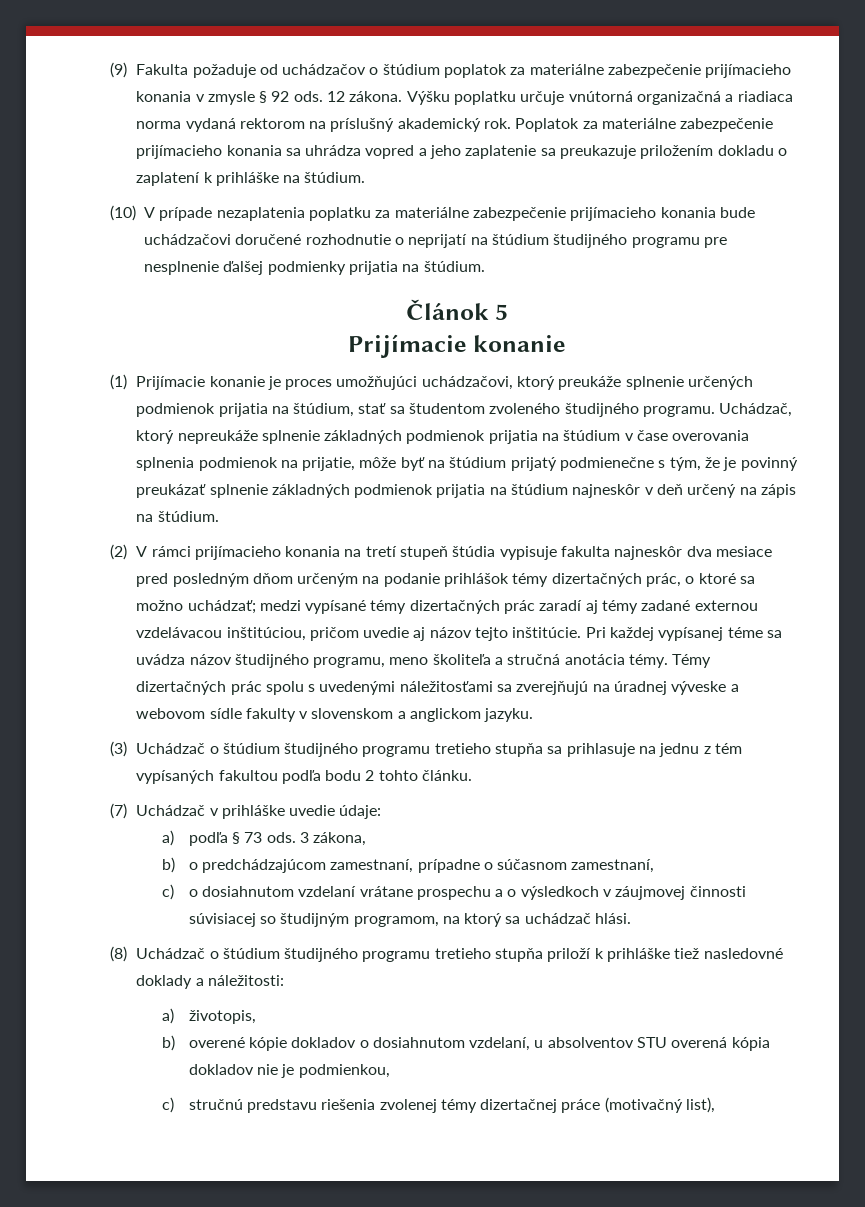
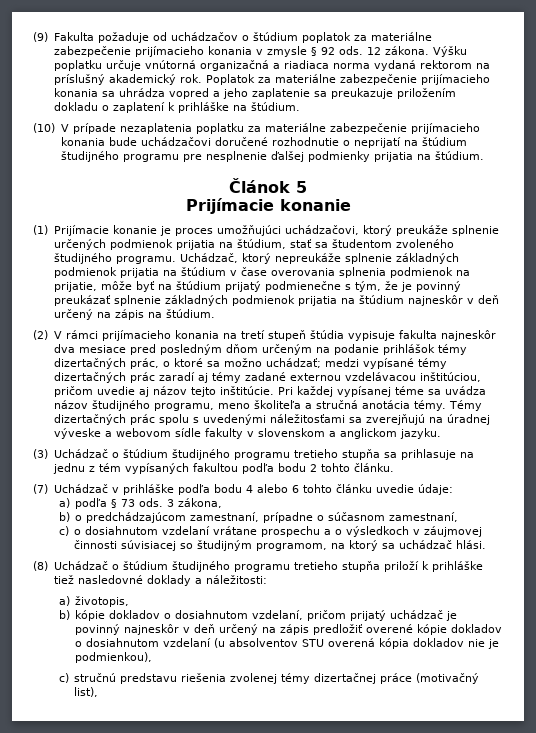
(285, 812) none -> [177,484,372,495] podľa bodu 4 alebo 6 tohto článku
(176, 1043) none -> [75,610,458,621] [75,624,364,635] kópie dokladov o dosiahnutom vzdelaní, pričom prijatý uchádzač je povinný najneskôr v deň určený na zápis predložiť
[469,1037,544,1051] vzdelaní, u -> [163,638,226,648] vzdelaní (u
[298,1064,390,1078] podmienkou, -> [75,652,153,663] podmienkou),

